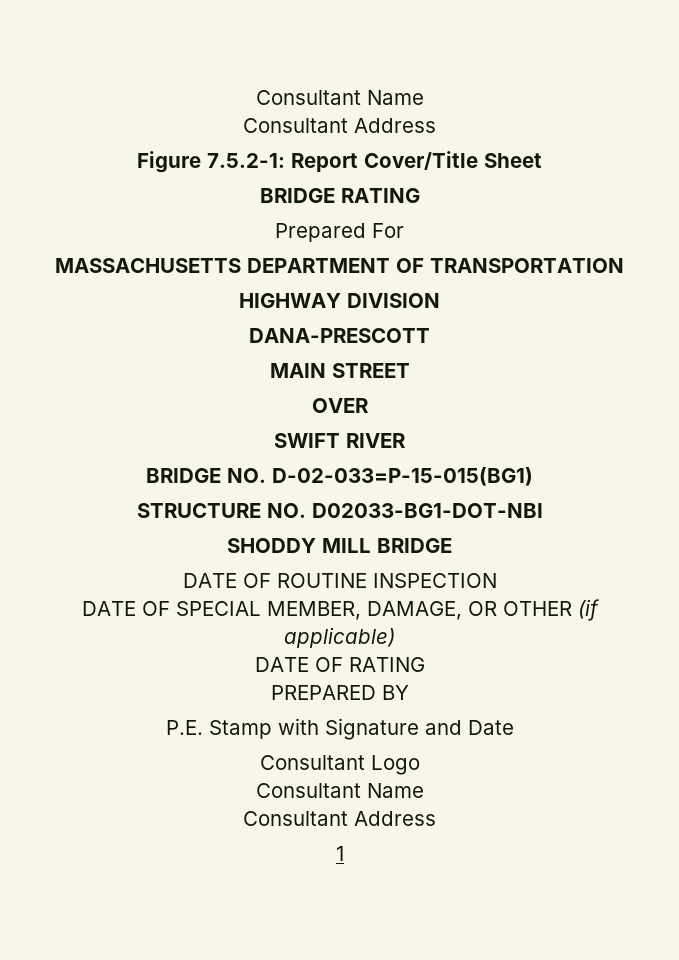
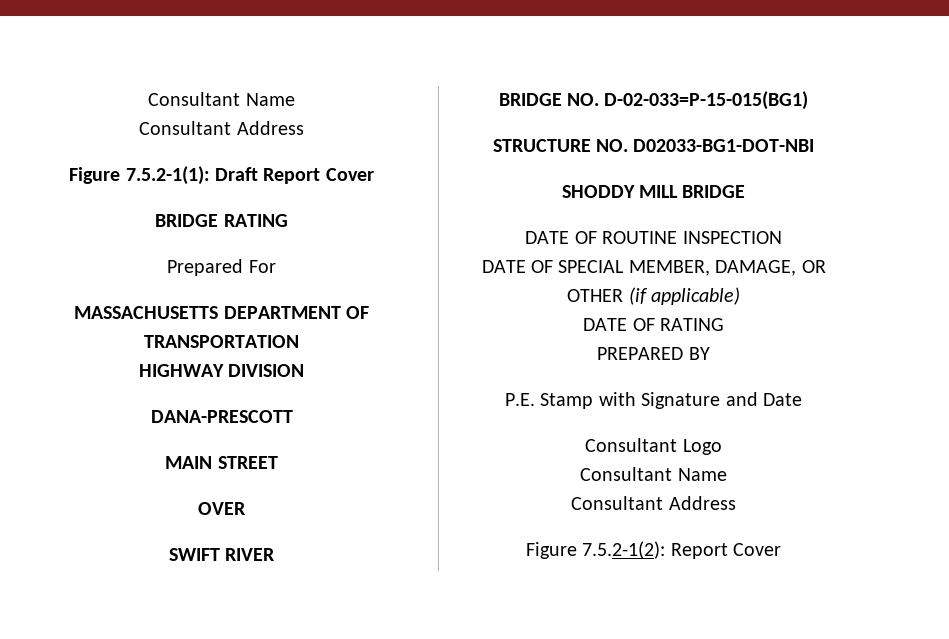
[255,90,424,105] [243,118,436,133] [137,151,542,173] Consultant Name // Consultant Address // Figure 7.5.2-1: Report Cover/Title Sheet -> [148,92,295,106] [139,121,304,135] [69,166,374,185] Consultant Name // Consultant Address // Figure 7.5.2-1(1): Draft Report Cover
[335,846,344,861] 1 -> [525,541,782,559] Figure 7.5.2-1(2): Report Cover

